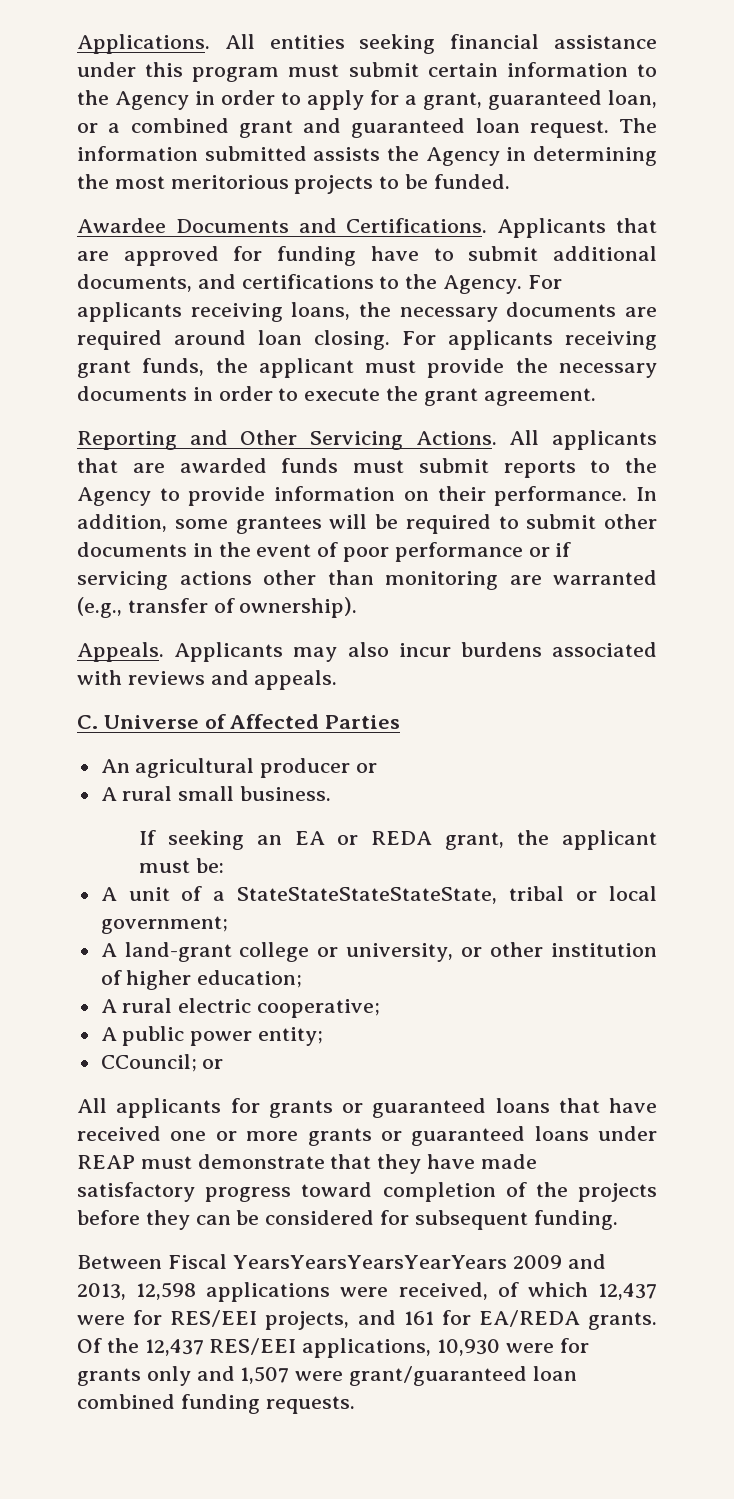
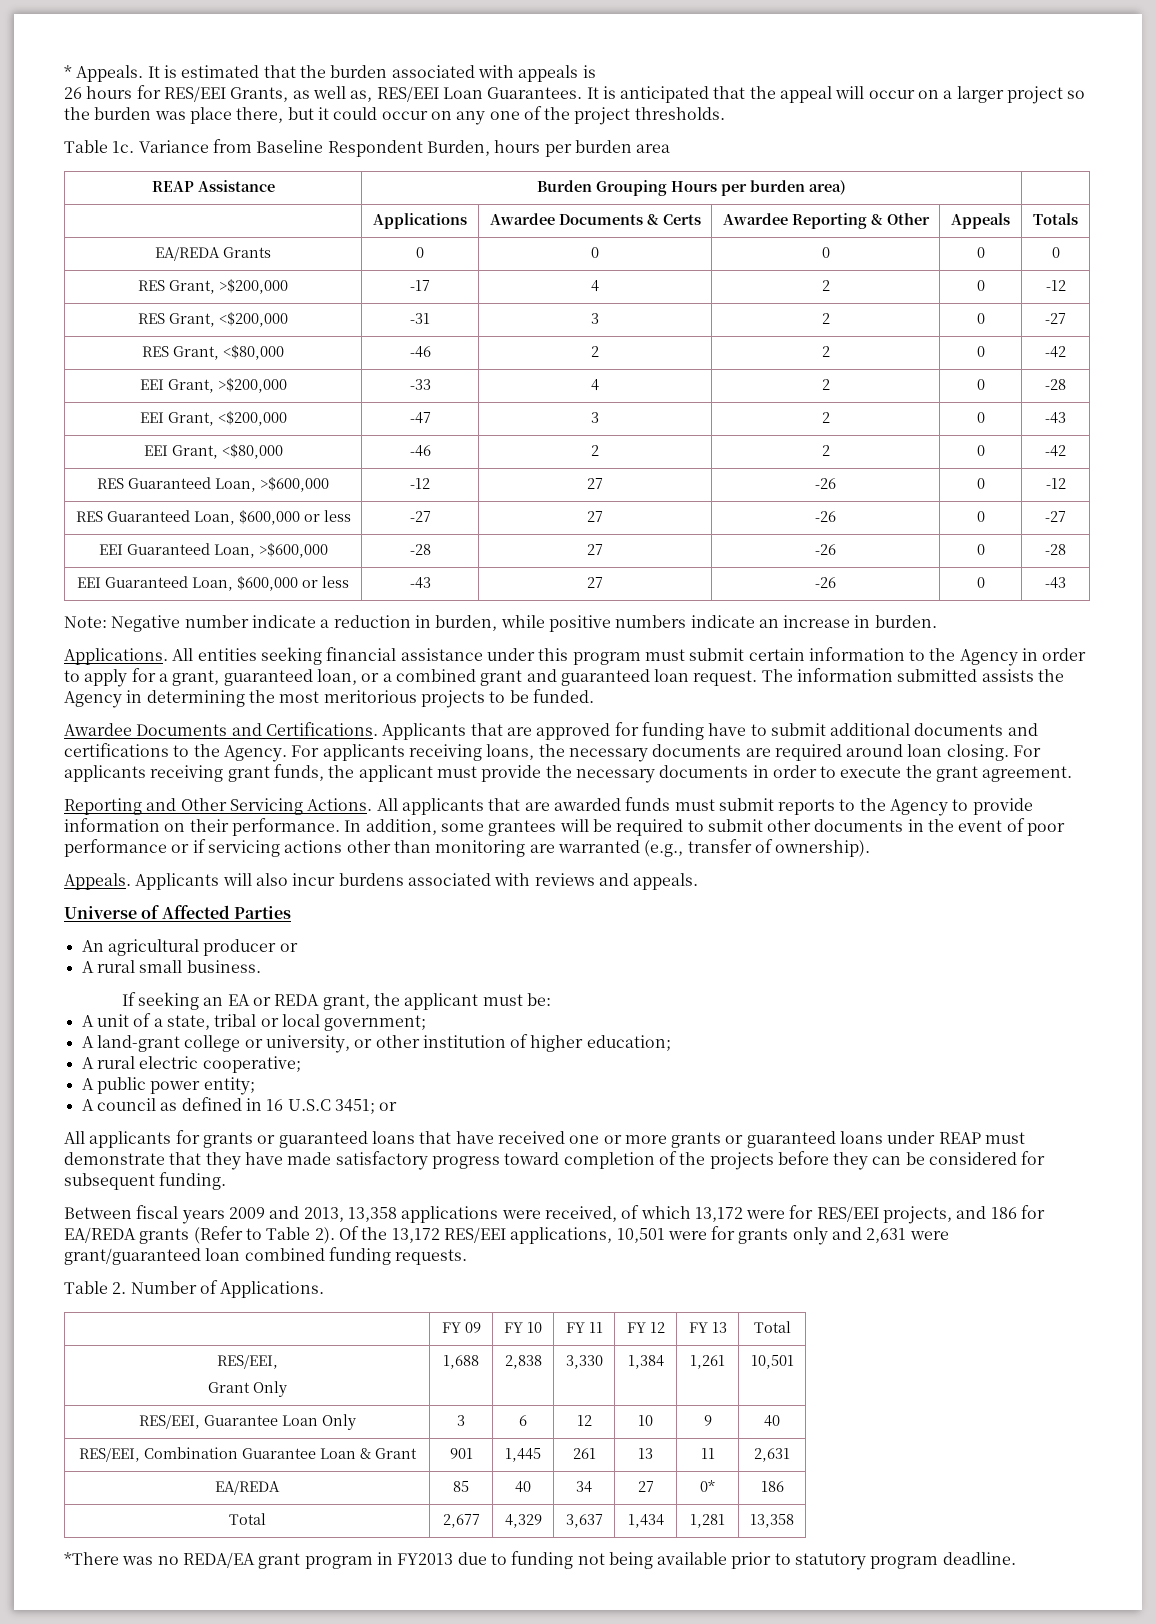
(77, 44) none -> [64,65,596,82] [64,85,1086,104] [64,106,725,125] [64,139,671,157] [151,180,275,192] [537,180,846,196] [373,213,467,229] [489,213,701,225] [722,213,930,229] [951,213,1010,229] [1033,213,1078,225] [155,247,271,261] [416,247,424,258] [591,247,599,258] [821,247,830,258] [976,247,985,258] [1051,247,1060,258] [138,279,288,294] [410,280,430,291] [591,280,599,292] [821,280,830,291] [976,280,985,291] [1045,280,1066,291] [138,312,288,327] [410,313,430,324] [591,313,599,324] [821,313,830,324] [976,313,985,324] [1045,313,1066,324] [142,345,284,360] [409,346,431,358] [591,346,599,357] [821,346,830,357] [976,346,985,357] [1045,346,1066,358] [139,378,287,393] [409,379,431,390] [591,379,599,391] [821,379,830,390] [976,379,985,390] [1045,379,1066,390] [139,411,287,426] [409,412,431,424] [591,412,599,423] [821,412,830,423] [976,412,985,423] [1045,412,1066,424] [143,444,283,459] [409,445,431,457] [591,445,599,456] [821,445,830,456] [976,445,985,456] [1045,445,1066,457] [96,477,329,492] [410,478,430,489] [587,478,603,489] [815,478,836,489] [976,478,985,489] [1045,478,1066,489] [75,510,351,525] [409,511,431,522] [587,511,603,522] [815,511,836,522] [976,511,985,522] [1045,511,1066,522] [98,543,328,558] [409,544,431,555] [587,544,603,555] [815,544,836,555] [976,544,985,555] [1045,544,1066,555] [76,576,349,591] [409,577,431,589] [587,577,603,588] [815,577,836,588] [976,577,985,588] [1045,577,1066,589] [64,615,937,632] * Appeals. It is estimated that the burden associated with appeals is // 26 hours for RES/EEI Grants, as well as, RES/EEI Loan Guarantees. It is anticipated that the appeal will occur on a larger project so the burden was place there, but it could occur on any one of the project thresholds. // Table 1c. Variance from Baseline Respondent Burden, hours per burden area // REAP Assistance | Burden Grouping Hours per burden area) | // | Applications | Awardee Documents & Certs | Awardee Reporting & Other | Appeals | Totals // EA/REDA Grants | 0 | 0 | 0 | 0 | 0 // RES Grant, >$200,000 | -17 | 4 | 2 | 0 | -12 // RES Grant, <$200,000 | -31 | 3 | 2 | 0 | -27 // RES Grant, <$80,000 | -46 | 2 | 2 | 0 | -42 // EEI Grant, >$200,000 | -33 | 4 | 2 | 0 | -28 // EEI Grant, <$200,000 | -47 | 3 | 2 | 0 | -43 // EEI Grant, <$80,000 | -46 | 2 | 2 | 0 | -42 // RES Guaranteed Loan, >$600,000 | -12 | 27 | -26 | 0 | -12 // RES Guaranteed Loan, $600,000 or less | -27 | 27 | -26 | 0 | -27 // EEI Guaranteed Loan, >$600,000 | -28 | 27 | -26 | 0 | -28 // EEI Guaranteed Loan, $600,000 or less | -43 | 27 | -26 | 0 | -43 // Note: Negative number indicate a reduction in burden, while positive numbers indicate an increase in burden. //
[77,274,192,292] documents, -> [914,723,1004,736] documents
[293,647,338,662] may -> [222,873,252,886] will
[77,715,98,729] C. -> (699, 881) none
[237,887,498,904] StateStateStateStateState, -> [166,1015,210,1030] state,
[100,1054,197,1072] CCouncil; -> [81,1097,375,1114] A council as defined in 16 U.S.C 3451;
[167,1254,508,1269] Fiscal YearsYearsYearsYearYears -> [136,1205,225,1224] fiscal years
[136,1282,197,1300] 12,598 -> [347,1207,397,1222] 13,358
[598,1283,658,1300] 12,437 -> [694,1207,743,1222] 13,172
[403,1311,434,1325] 161 -> [990,1207,1017,1219] 186
[588,1312,657,1330] grants. -> [139,1226,335,1244] grants (Refer to Table 2).
[144,1339,204,1356] 12,437 -> [391,1228,440,1243] 13,172
[437,1339,501,1356] 10,930 -> [616,1228,665,1243] 10,501
[240,1366,290,1384] 1,507 -> [866,1228,907,1243] 2,631
(355, 1405) none -> [64,1280,325,1298] [441,1322,481,1333] [504,1322,542,1333] [565,1322,603,1333] [626,1322,665,1333] [688,1322,727,1333] [753,1321,791,1333] [216,1355,278,1369] [207,1381,287,1397] [443,1355,479,1369] [504,1355,542,1369] [565,1355,603,1369] [627,1355,664,1369] [690,1355,725,1369] [750,1355,794,1369] [138,1414,356,1430] [457,1415,465,1426] [519,1415,527,1426] [576,1415,592,1426] [638,1415,653,1426] [703,1415,712,1426] [764,1415,780,1427] [78,1447,417,1462] [449,1448,473,1459] [505,1448,541,1462] [572,1448,596,1459] [638,1448,653,1459] [700,1448,715,1459] [754,1448,790,1462] [215,1481,280,1495] [453,1481,469,1492] [515,1481,531,1493] [576,1481,592,1493] [637,1481,654,1492] [700,1480,715,1492] [760,1481,784,1492] [228,1513,266,1525] [442,1514,480,1528] [504,1514,542,1528] [565,1514,603,1528] [627,1514,664,1528] [690,1514,725,1528] [750,1514,794,1528] [64,1551,1016,1570] // Table 2. Number of Applications. // | FY 09 | FY 10 | FY 11 | FY 12 | FY 13 | Total // RES/EEI, // Grant Only | 1,688 | 2,838 | 3,330 | 1,384 | 1,261 | 10,501 // RES/EEI, Guarantee Loan Only | 3 | 6 | 12 | 10 | 9 | 40 // RES/EEI, Combination Guarantee Loan & Grant | 901 | 1,445 | 261 | 13 | 11 | 2,631 // EA/REDA | 85 | 40 | 34 | 27 | 0* | 186 // Total | 2,677 | 4,329 | 3,637 | 1,434 | 1,281 | 13,358 // *There was no REDA/EA grant program in FY2013 due to funding not being available prior to statutory program deadline.

